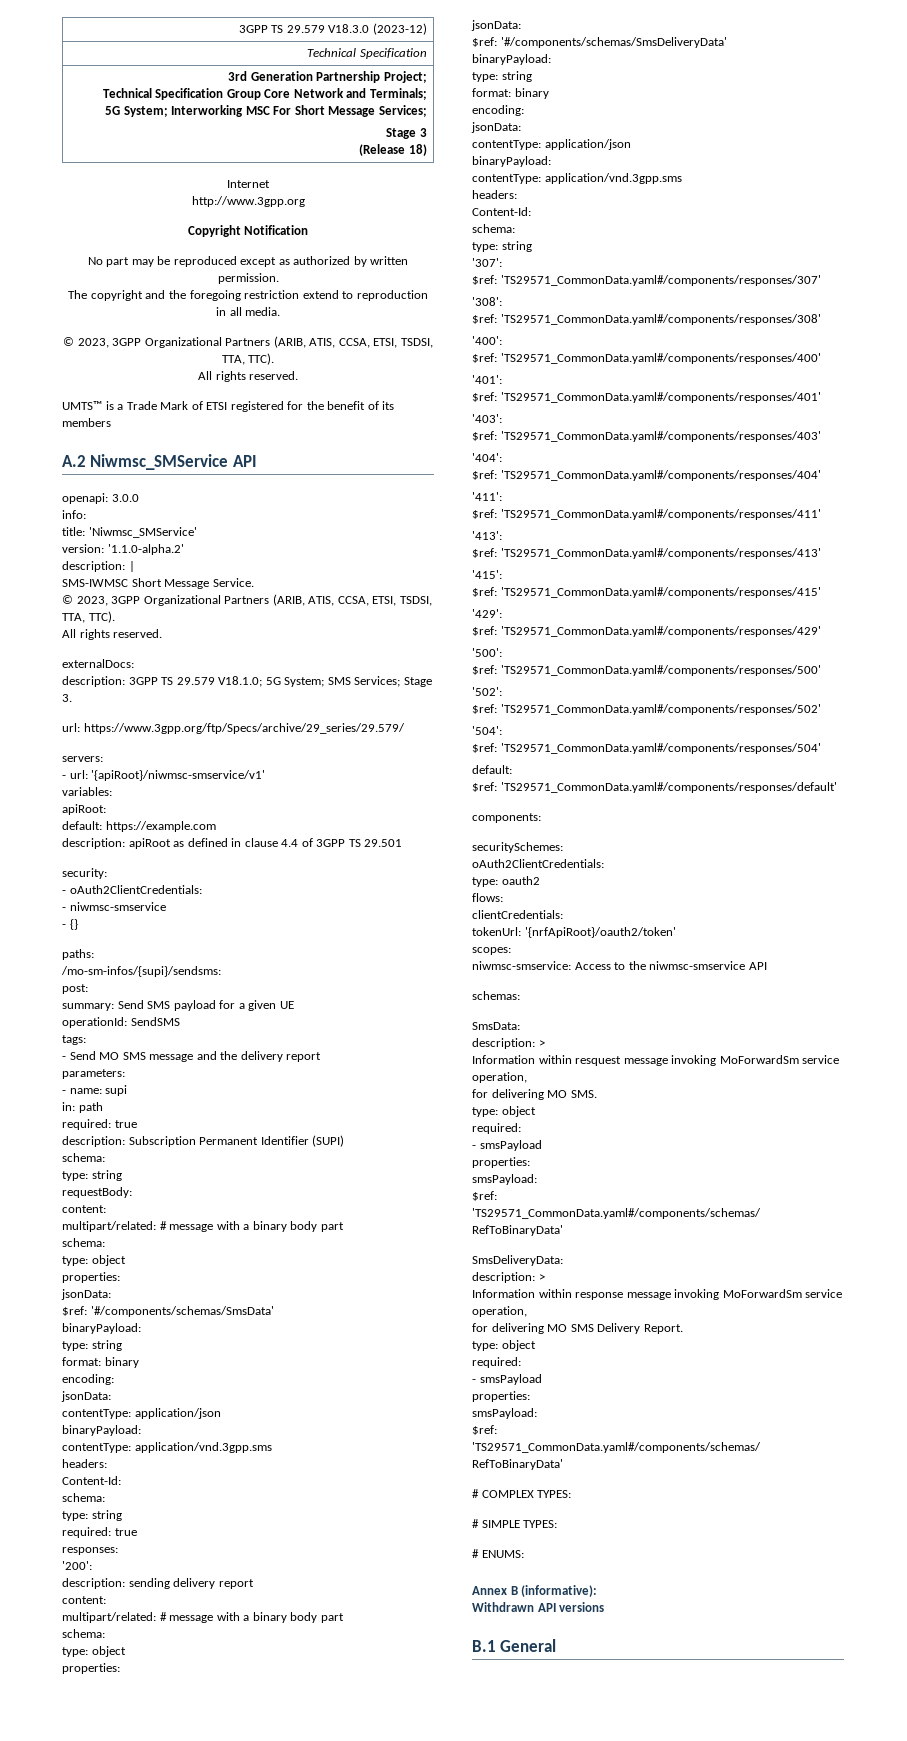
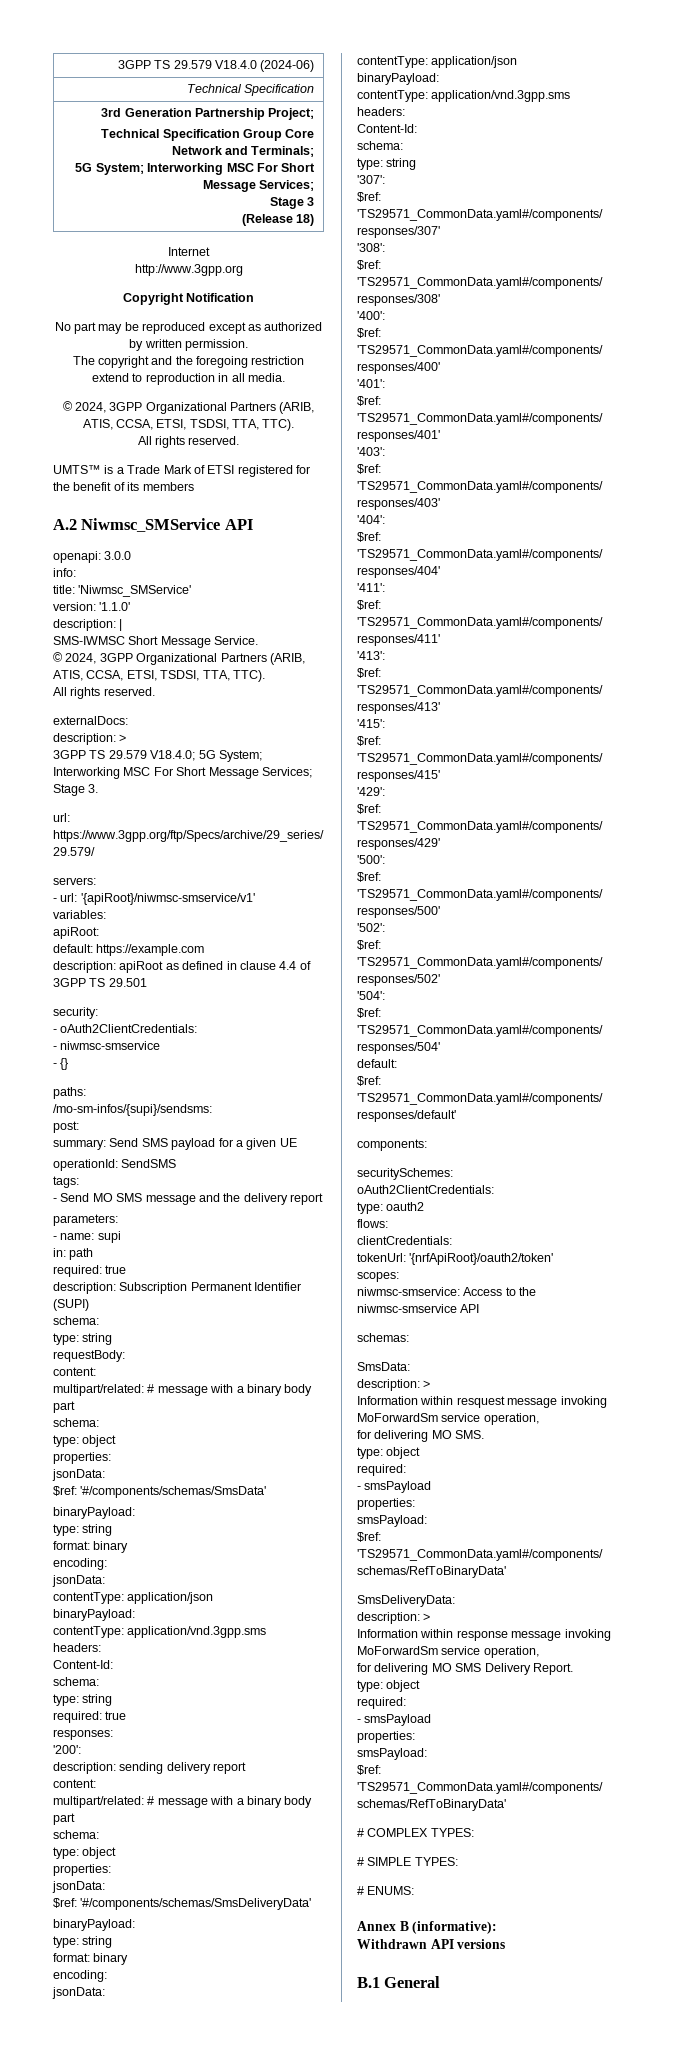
[238,23,427,35] 3GPP TS 29.579 V18.3.0 (2023-12) -> [117,60,315,72] 3GPP TS 29.579 V18.4.0 (2024-06)
[77,338,109,348] 2023, -> [74,402,106,413] 2024,
[107,544,184,555] '1.1.0-alpha.2' -> [99,602,131,611] '1.1.0'
[76,596,108,606] 2023, -> [65,653,97,664] 2024,
[128,676,351,687] 3GPP TS 29.579 V18.1.0; 5G System; SMS -> [119,734,127,742] [53,750,262,762] [53,767,259,779] > // 3GPP TS 29.579 V18.4.0; 5G System; Interworking MSC For Short Message

